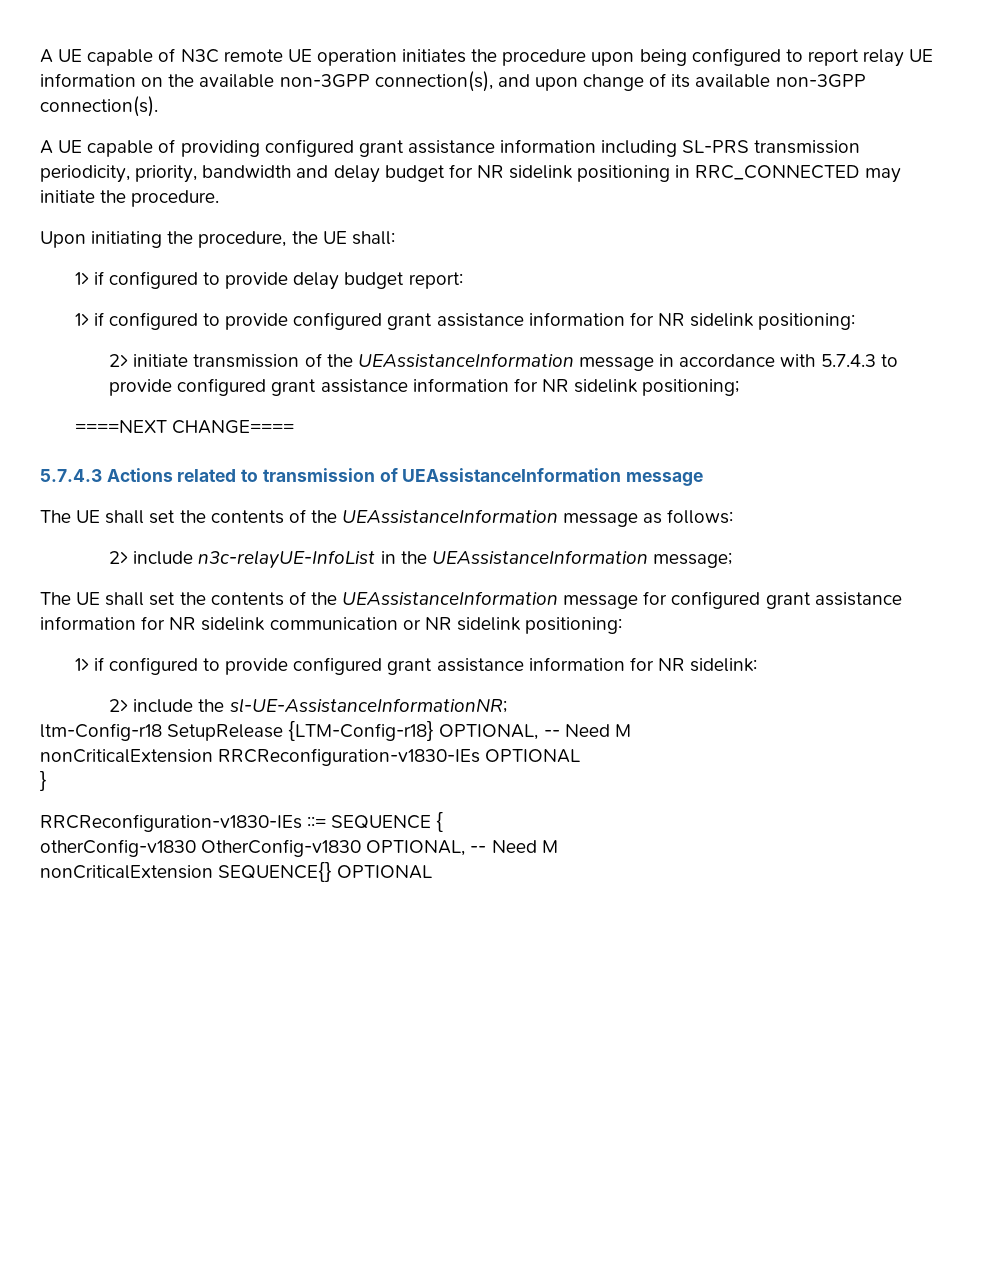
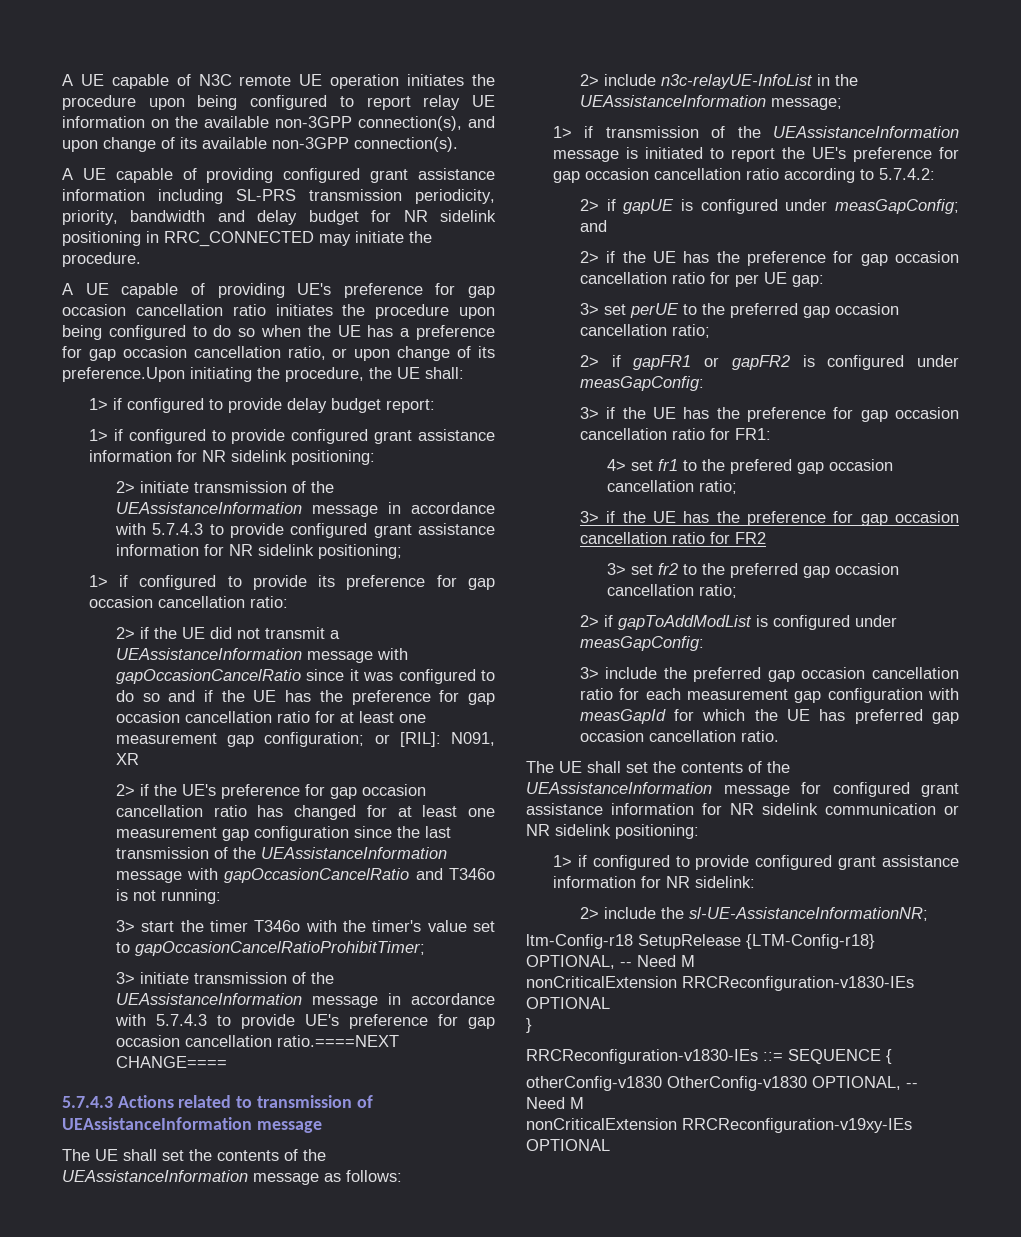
[40,231,86,248] Upon -> [62,283,495,298] [62,304,495,319] [62,325,496,340] [62,346,496,361] [62,367,185,382] A UE capable of providing UE's preference for gap occasion cancellation ratio initiates the procedure upon being configured to do so when the UE has a preference for gap occasion cancellation ratio, or upon change of its preference.Upon
[74,420,167,433] ====NEXT -> [88,575,496,590] [88,596,288,608] [115,627,340,639] [115,648,408,663] [115,669,495,684] [115,690,495,705] [115,711,426,723] [115,732,495,747] [115,753,139,765] [115,784,426,799] [115,805,495,820] [115,826,451,841] [115,847,447,859] [115,868,495,883] [115,889,221,904] [115,920,495,932] [115,941,425,956] [115,972,334,984] [115,993,495,1008] [114,1014,495,1029] [115,1035,399,1047] 1> if configured to provide its preference for gap occasion cancellation ratio: // 2> if the UE did not transmit a UEAssistanceInformation message with gapOccasionCancelRatio since it was configured to do so and if the UE has the preference for gap occasion cancellation ratio for at least one measurement gap configuration; or [RIL]: N091, XR // 2> if the UE's preference for gap occasion cancellation ratio has changed for at least one measurement gap configuration since the last transmission of the UEAssistanceInformation message with gapOccasionCancelRatio and T346o is not running: // 3> start the timer T346o with the timer's value set to gapOccasionCancelRatioProhibitTimer; // 3> initiate transmission of the UEAssistanceInformation message in accordance with 5.7.4.3 to provide UE's preference for gap occasion cancellation ratio.====NEXT
(732, 560) none -> [552,126,959,138] [552,147,960,162] [552,168,935,183] [579,199,959,214] [579,220,607,232] [579,251,959,266] [579,272,824,287] [579,303,899,318] [579,324,710,338] [579,355,959,370] [579,376,704,391] [579,407,959,422] [579,428,771,440] [606,459,893,474] [606,480,737,494] [579,511,959,526] [579,532,766,544] [606,563,899,578] [606,584,737,598] [579,615,897,630] [579,636,704,651] [579,667,959,682] [579,688,959,703] [579,709,959,724] [579,730,779,742] // 1> if transmission of the UEAssistanceInformation message is initiated to report the UE's preference for gap occasion cancellation ratio according to 5.7.4.2: // 2> if gapUE is configured under measGapConfig; and // 2> if the UE has the preference for gap occasion cancellation ratio for per UE gap: // 3> set perUE to the preferred gap occasion cancellation ratio; // 2> if gapFR1 or gapFR2 is configured under measGapConfig: // 3> if the UE has the preference for gap occasion cancellation ratio for FR1: // 4> set fr1 to the prefered gap occasion cancellation ratio; // 3> if the UE has the preference for gap occasion cancellation ratio for FR2 // 3> set fr2 to the preferred gap occasion cancellation ratio; // 2> if gapToAddModList is configured under measGapConfig: // 3> include the preferred gap occasion cancellation ratio for each measurement gap configuration with measGapId for which the UE has preferred gap occasion cancellation ratio.
[218,862,333,882] SEQUENCE{} -> [682,1118,912,1133] RRCReconfiguration-v19xy-IEs

